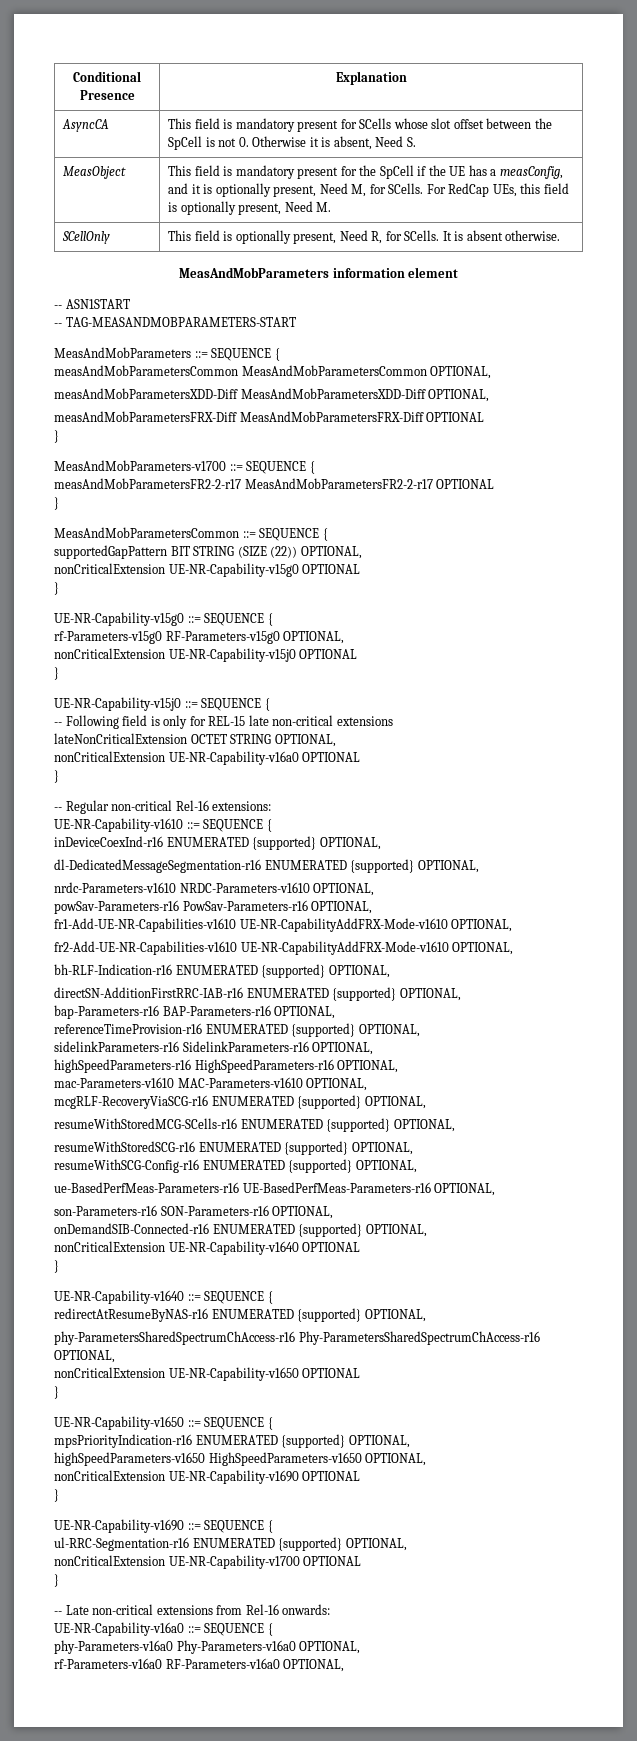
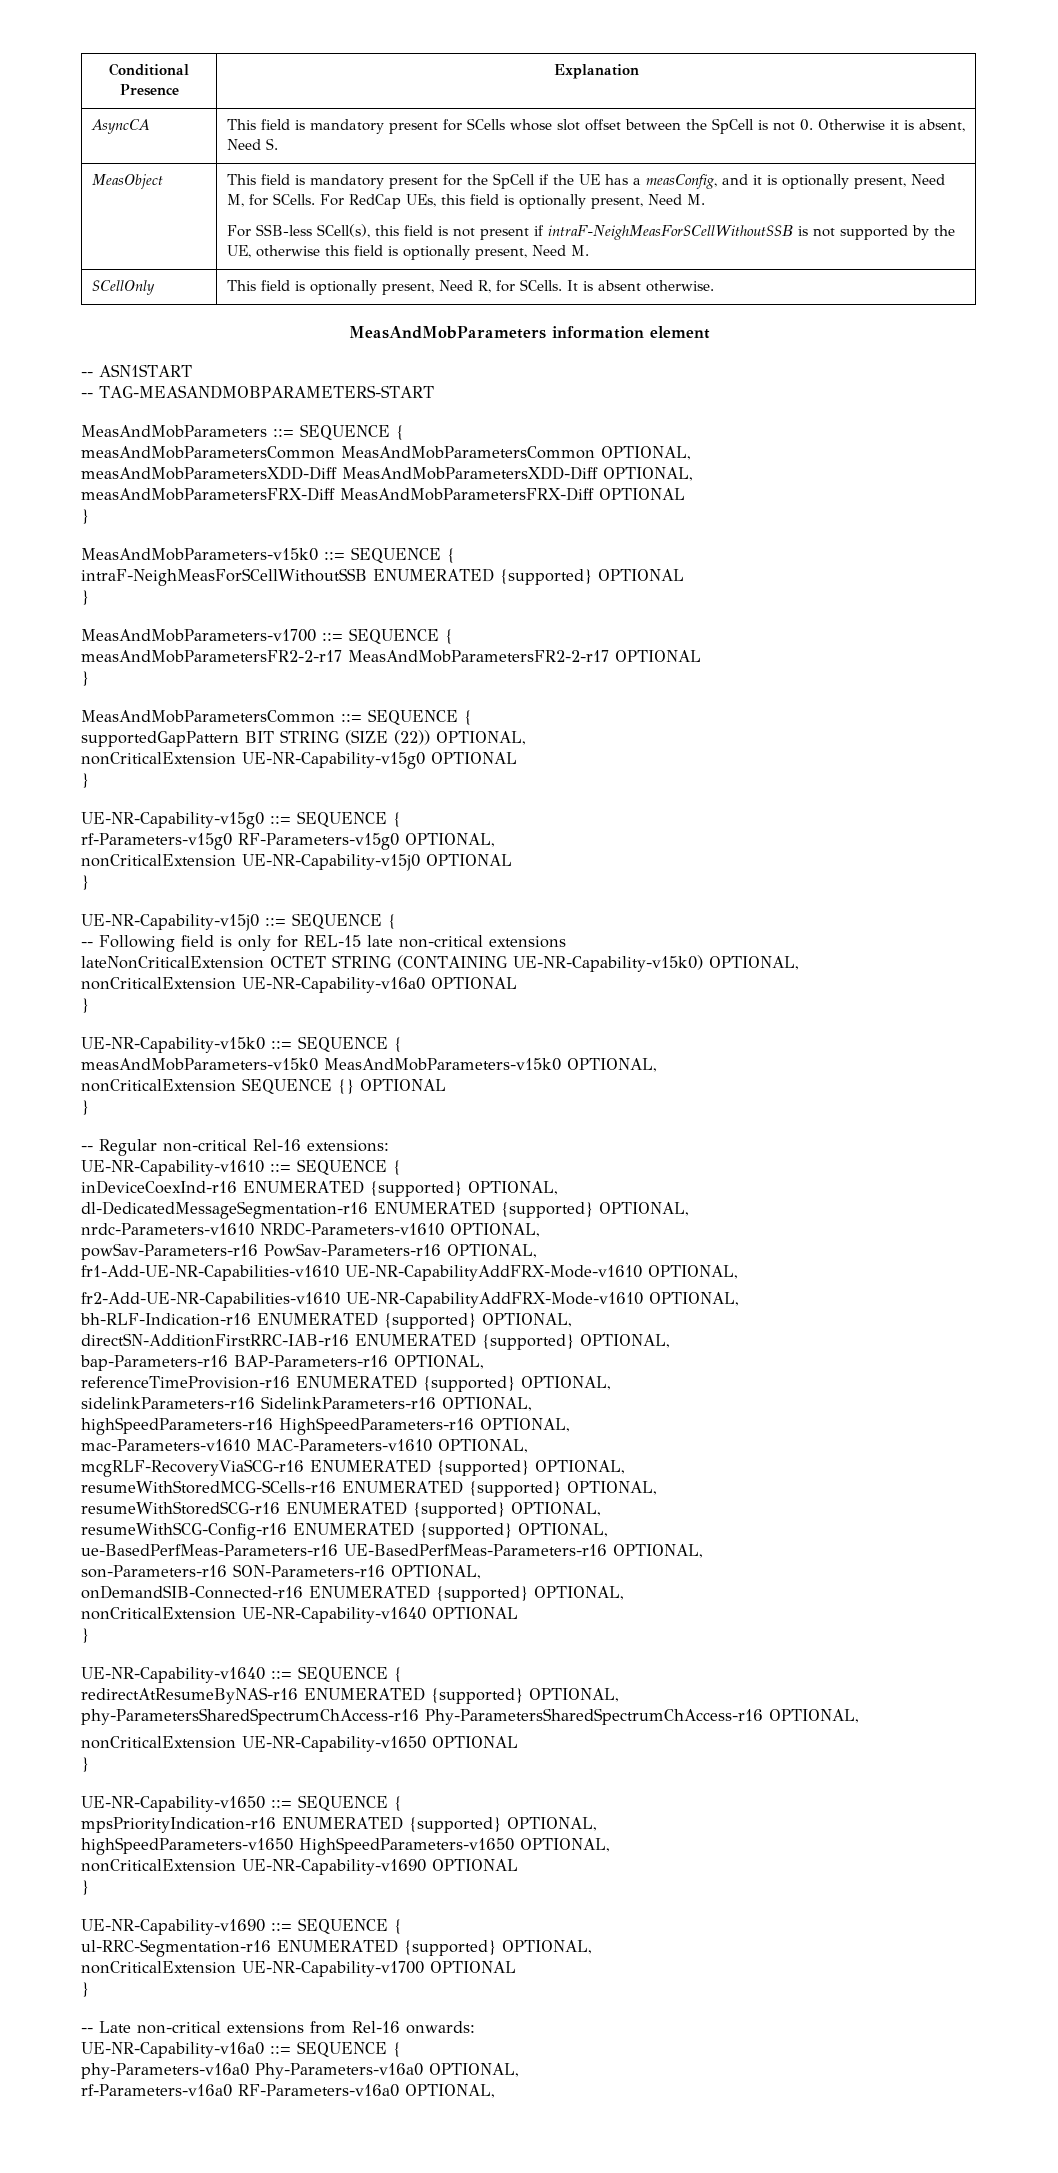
(332, 207) none -> [226,224,955,240] [226,245,589,260] // For SSB-less SCell(s), this field is not present if intraF-NeighMeasForSCellWithoutSSB is not supported by the UE, otherwise this field is optionally present, Need M.
(59, 436) none -> [81,547,455,563] [81,568,684,586] [81,590,89,605] // MeasAndMobParameters-v15k0 ::= SEQUENCE { // intraF-NeighMeasForSCellWithoutSSB ENUMERATED {supported} OPTIONAL // }
(272, 739) none -> [397,955,703,972] (CONTAINING UE-NR-Capability-v15k0)
(59, 776) none -> [81,1036,402,1053] [81,1058,657,1072] [81,1078,446,1094] [81,1100,89,1115] // UE-NR-Capability-v15k0 ::= SEQUENCE { // measAndMobParameters-v15k0 MeasAndMobParameters-v15k0 OPTIONAL, // nonCriticalExtension SEQUENCE {} OPTIONAL // }

